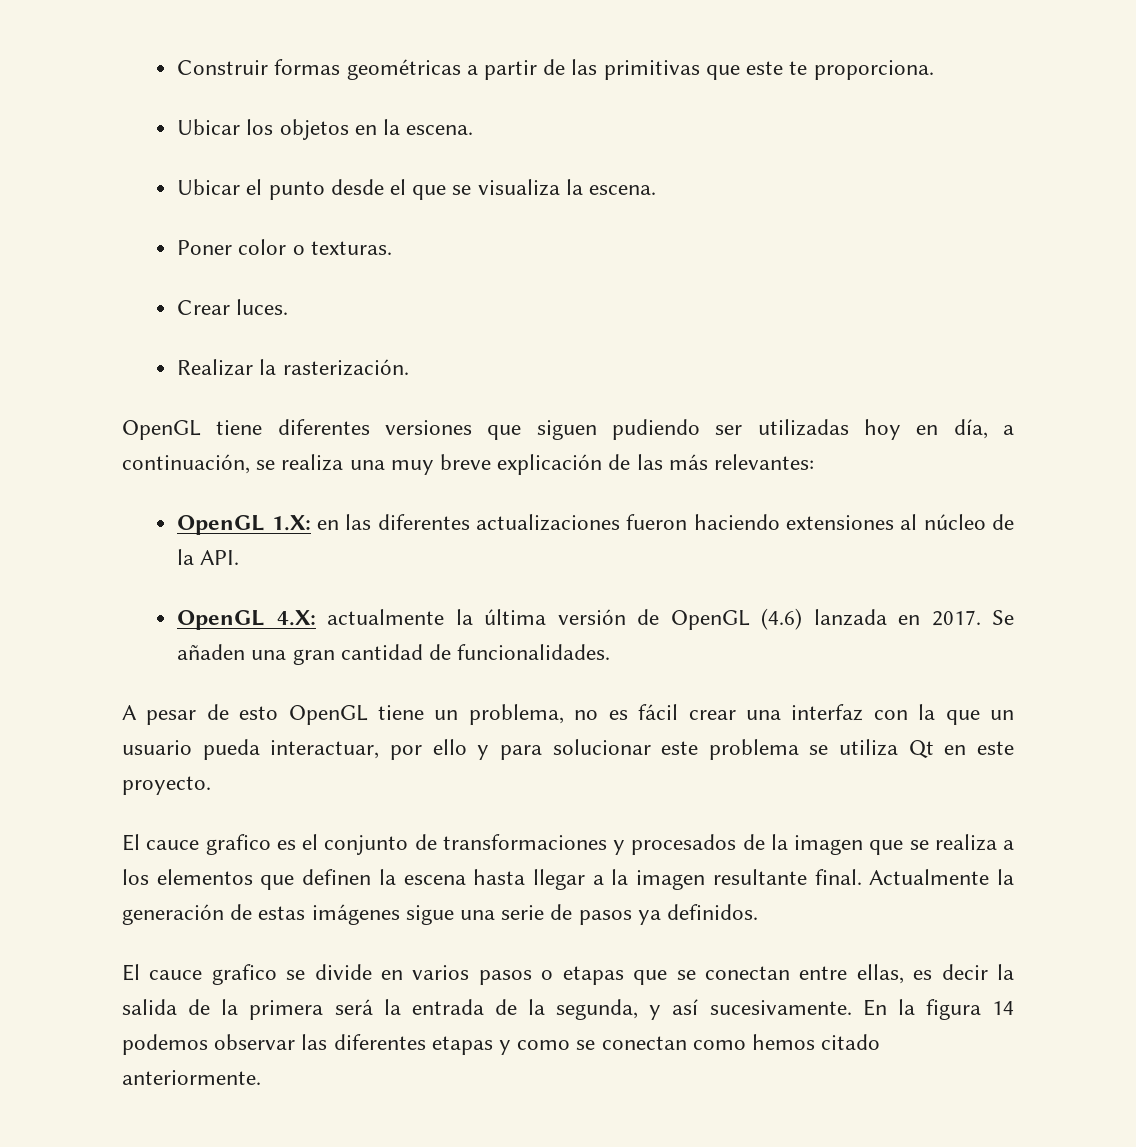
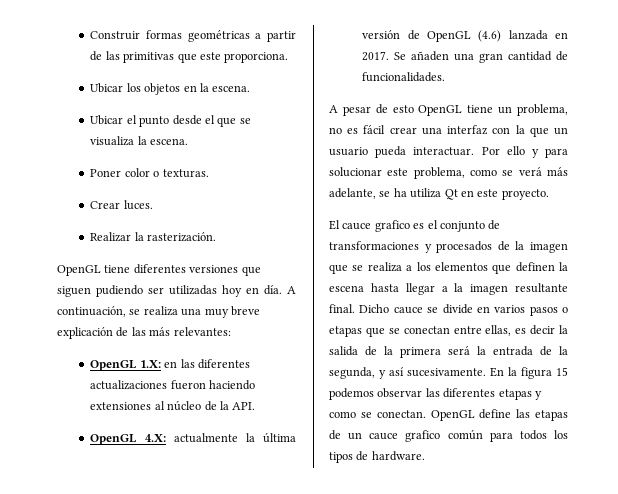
[789,61,808,75] te -> (221, 56) none
[953,419,1015,439] día, a -> [264,285,296,295] día. A
[270,740,422,760] interactuar, por -> [413,147,500,156] interactuar. Por
[708,739,829,760] problema se -> [413,167,568,179] [329,188,407,199] problema, como se verá más adelante, se ha
[869,869,1014,885] [122,904,759,925] [122,964,277,985] Actualmente la generación de estas imágenes sigue una serie de pasos ya definidos. // El cauce grafico -> [359,304,423,314] Dicho cauce
[992,1001,1014,1015] 14 -> [556,367,568,376] 15
[601,1034,881,1050] [122,1070,261,1085] conectan como hemos citado anteriormente. -> [376,409,568,421] [329,429,568,442] [329,451,425,463] conectan. OpenGL define las etapas de un cauce grafico común para todos los tipos de hardware.

